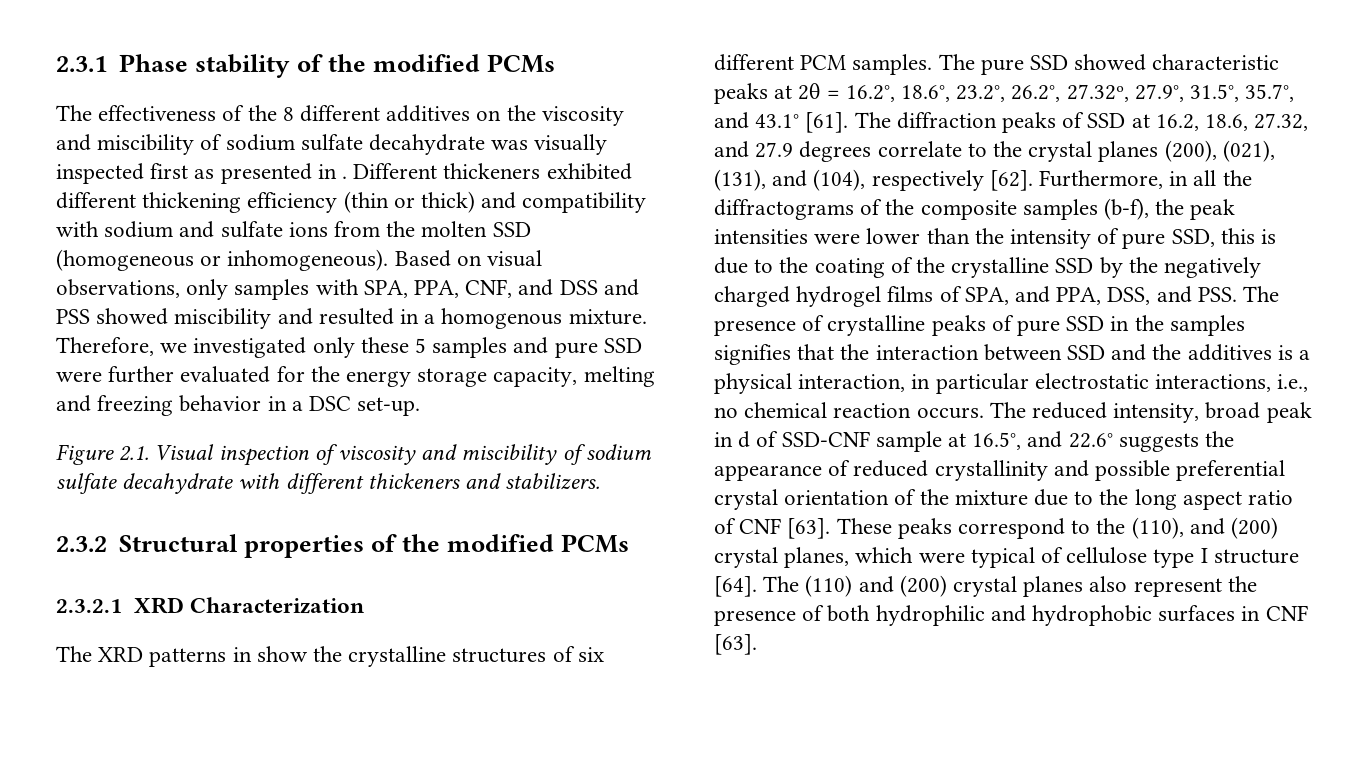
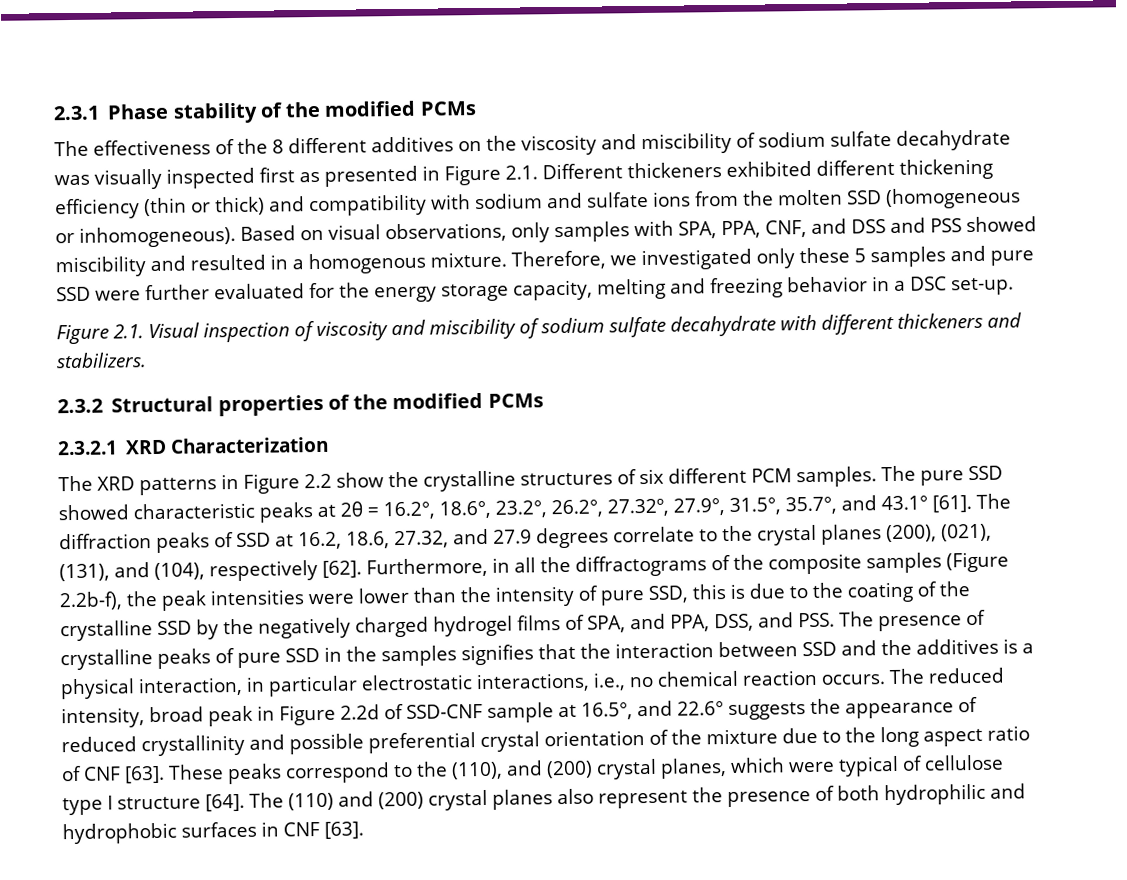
[342,176,348,179] . -> [444,164,538,186] Figure 2.1.
(252, 654) none -> [243,473,332,494] Figure 2.2
[1104,198,1150,220] (b-f), -> [946,551,1009,573] [59,591,123,611] (Figure 2.2b-f),
[738,431,751,448] d -> [278,704,380,726] Figure 2.2d

